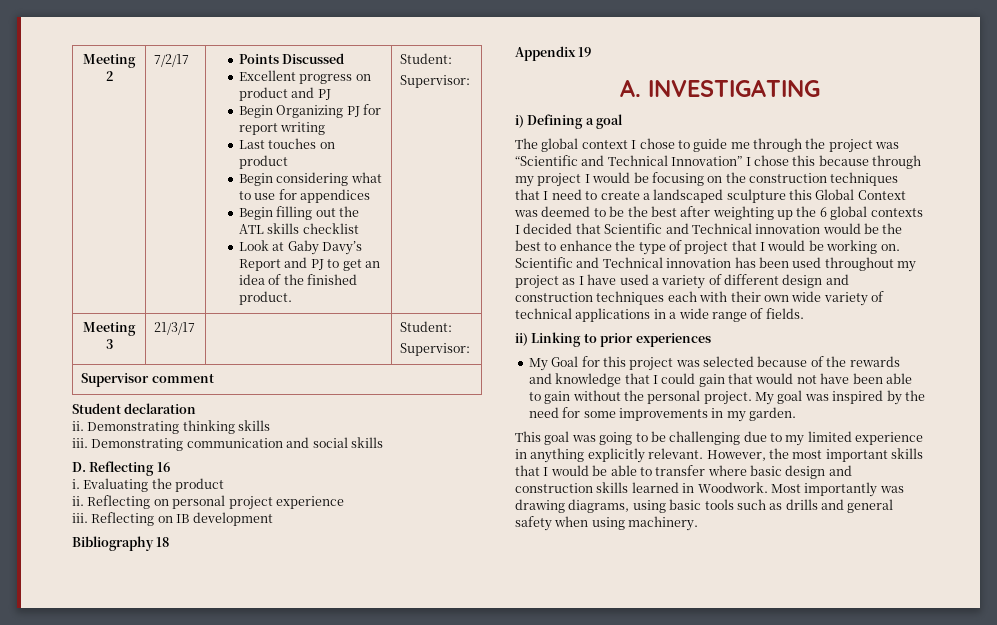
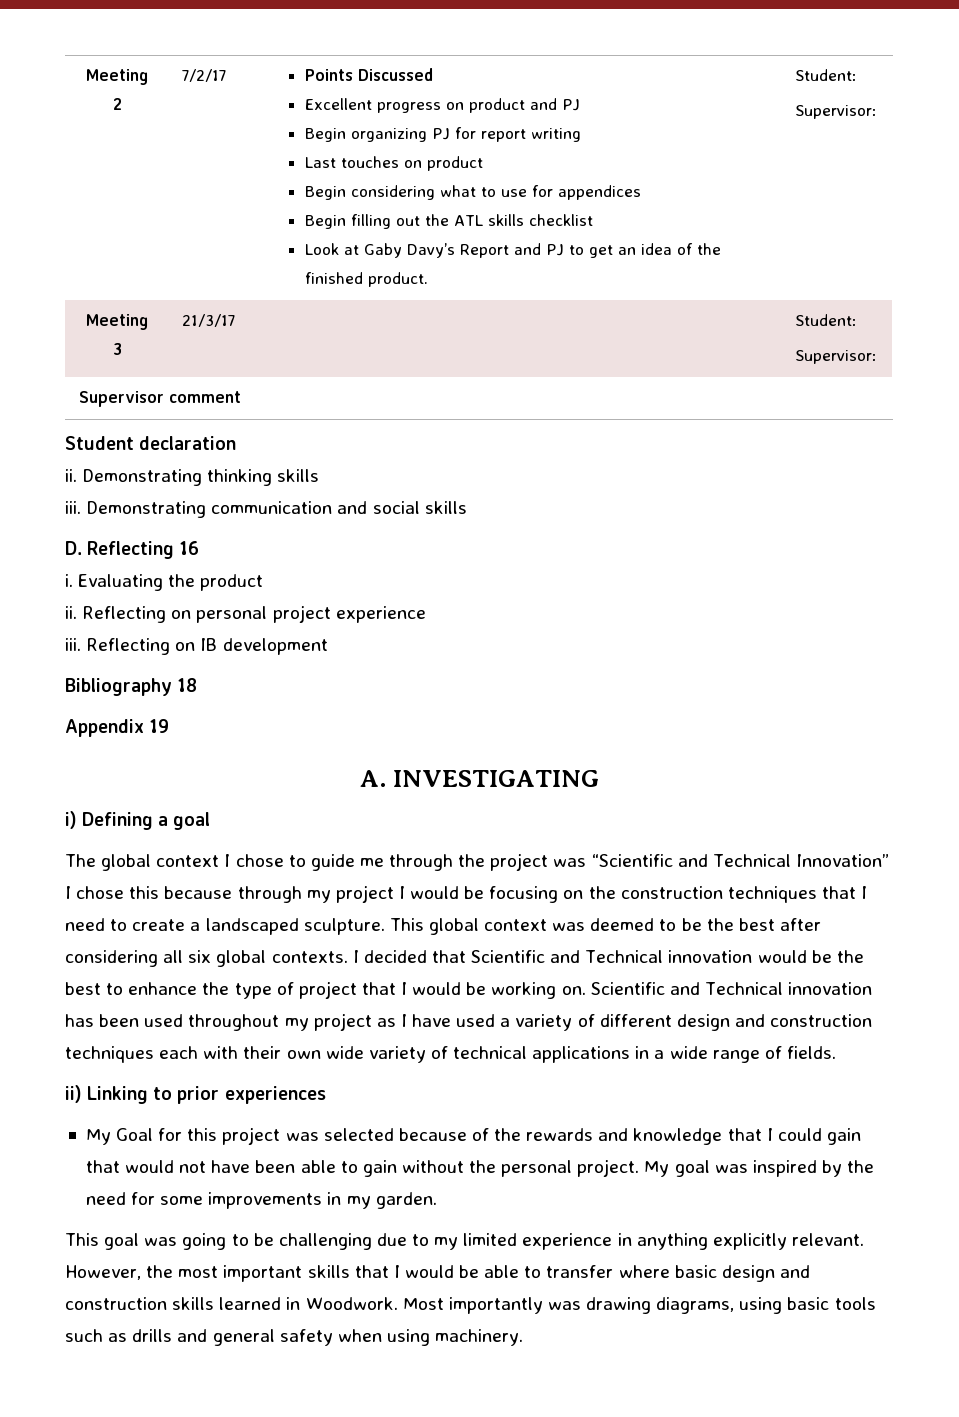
[276,105,344,118] Organizing -> [350,128,427,142] organizing
[726,189,906,203] sculpture this Global Context -> [303,918,548,935] sculpture. This global context
[712,206,923,220] weighting up the 6 global contexts -> [65,950,348,967] considering all six global contexts.

